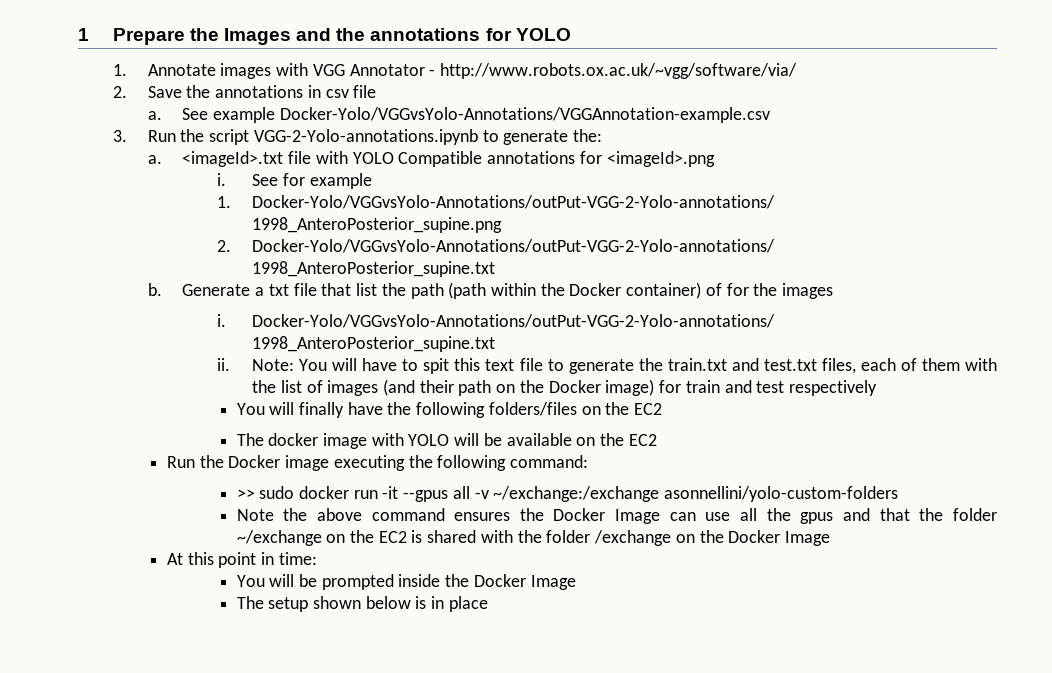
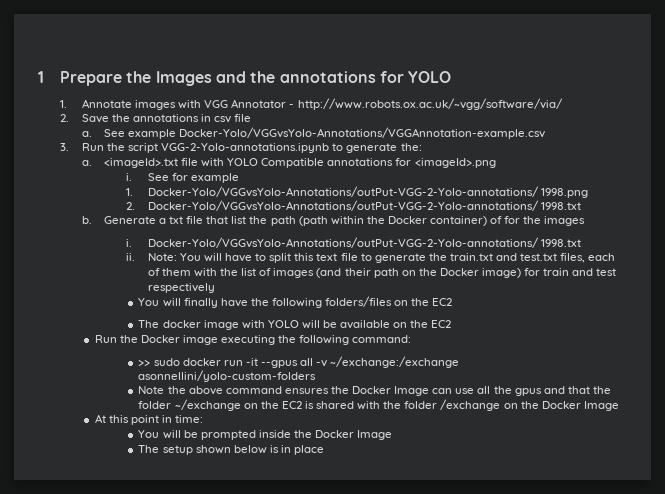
[252,217,503,233] 1998_AnteroPosterior_supine.png -> [540,188,588,198] 1998.png
[252,261,496,277] 1998_AnteroPosterior_supine.txt -> [540,202,581,210] 1998.txt
[252,336,496,352] 1998_AnteroPosterior_supine.txt -> [540,239,581,247] 1998.txt
[423,358,450,374] spit -> [269,253,292,263] split

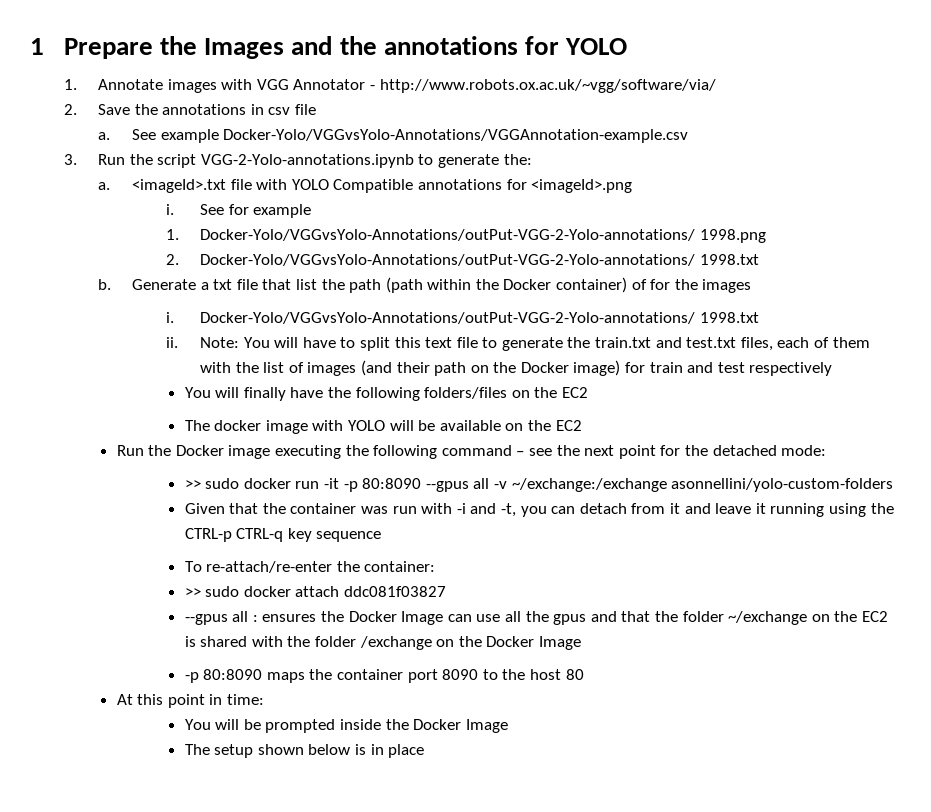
[352,335,412,343] command: -> [441,445,827,459] command – see the next point for the detached mode:
(258, 362) none -> [343,478,422,492] -p 80:8090
[138,386,282,395] Note the above command -> [184,503,894,517] [184,528,382,542] [184,561,436,573] [184,586,447,597] [184,611,258,625] Given that the container was run with -i and -t, you can detach from it and leave it running using the CTRL-p CTRL-q key sequence // To re-attach/re-enter the container: // >> sudo docker attach ddc081f03827 // --gpus all :
(619, 406) none -> [184,669,584,683] // -p 80:8090 maps the container port 8090 to the host 80

